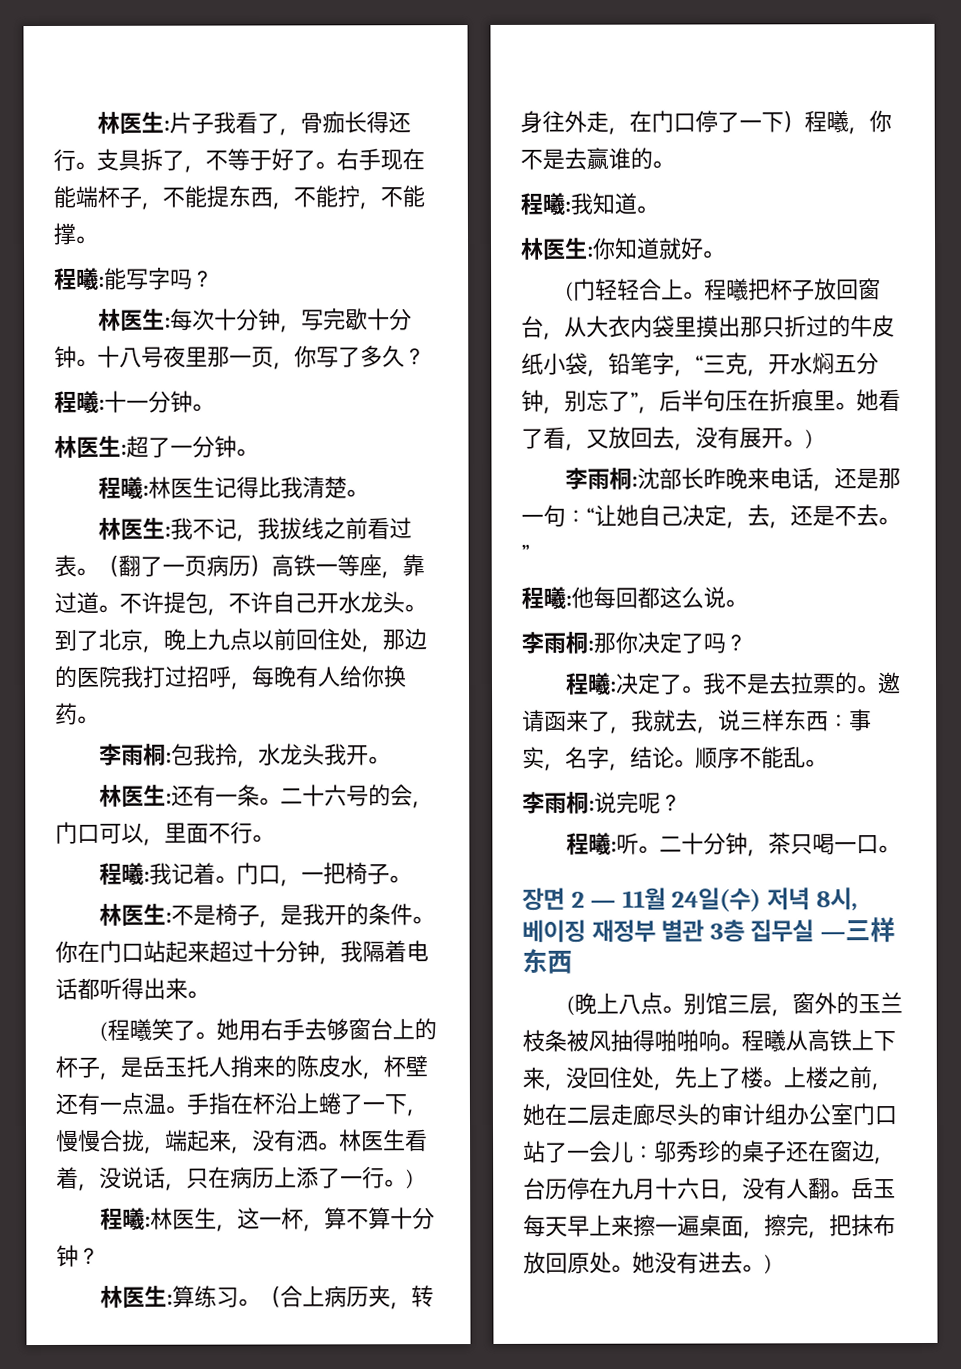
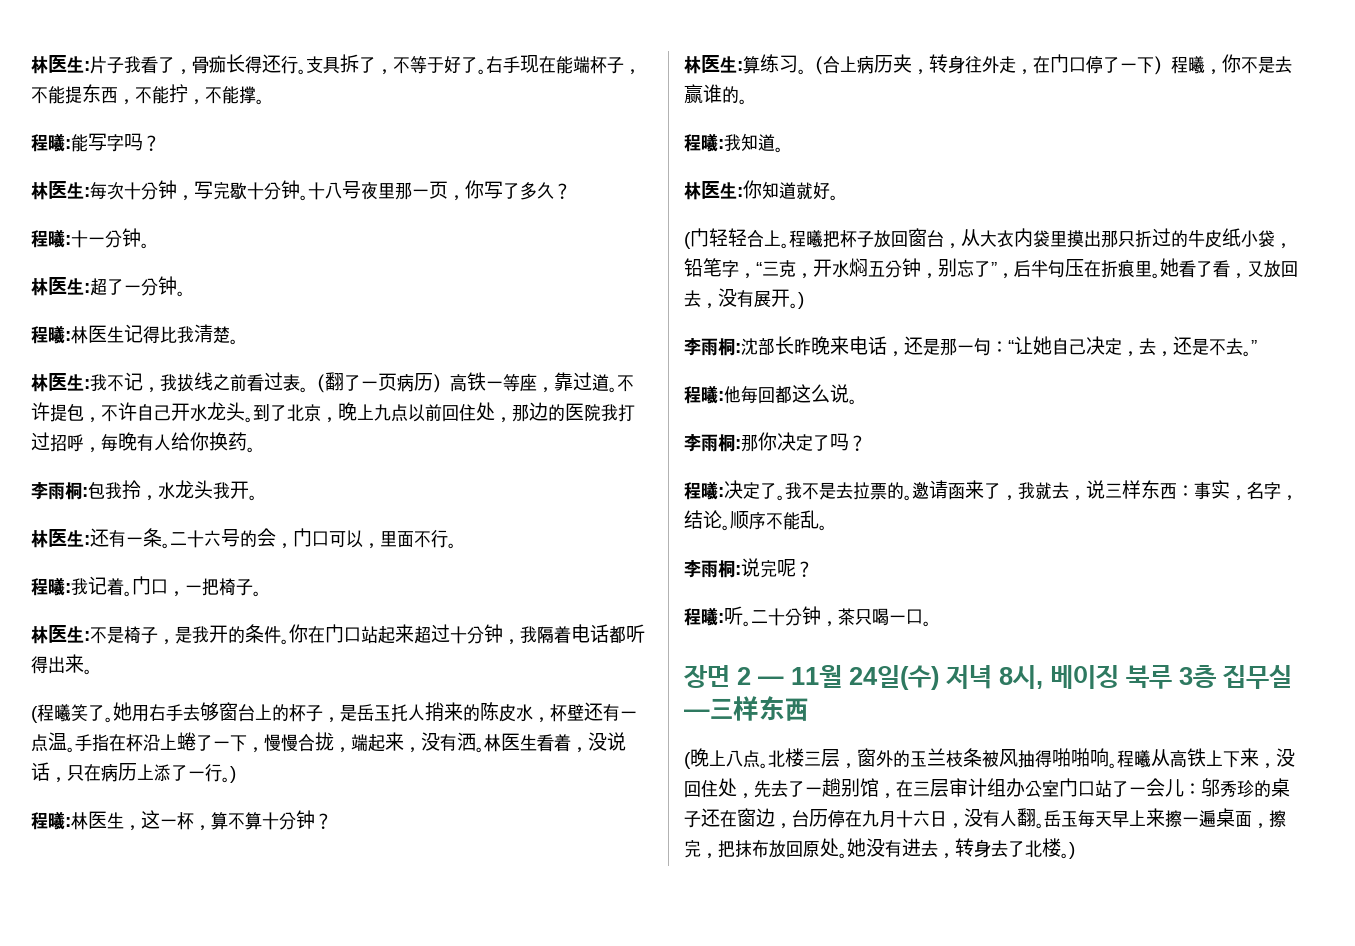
[591,919,705,943] 재정부 별관 -> [1126,665,1172,689] 북루
[682,992,728,1015] 别馆 -> [768,748,804,768] 北楼
[696,1066,893,1091] [522,1103,722,1126] 上了楼。上楼之前，她在二层走廊尽头的 -> [771,778,949,799] 去了一趟别馆，在三层
(743, 1262) none -> [938,838,1061,859] ，转身去了北楼

